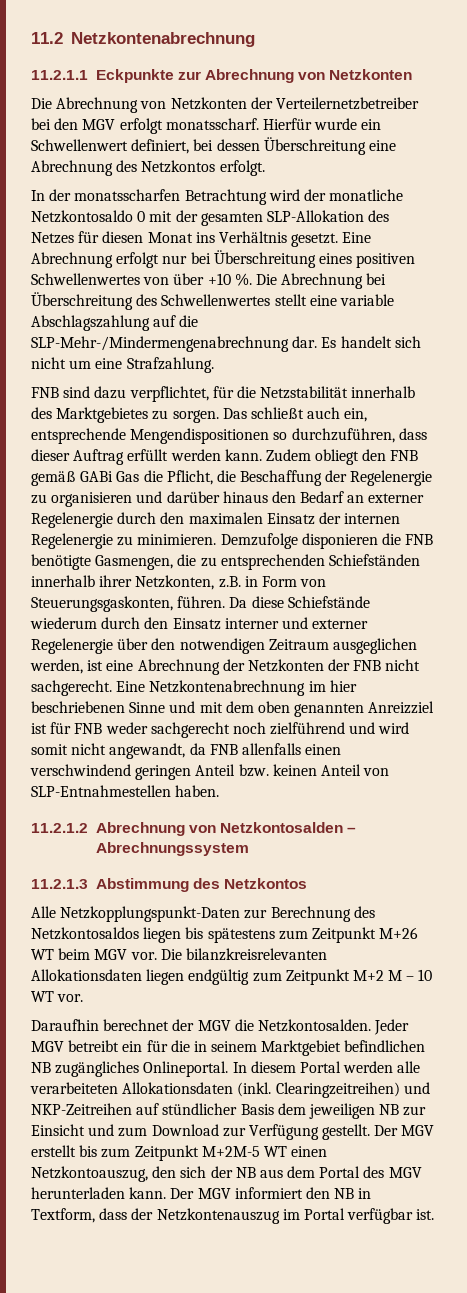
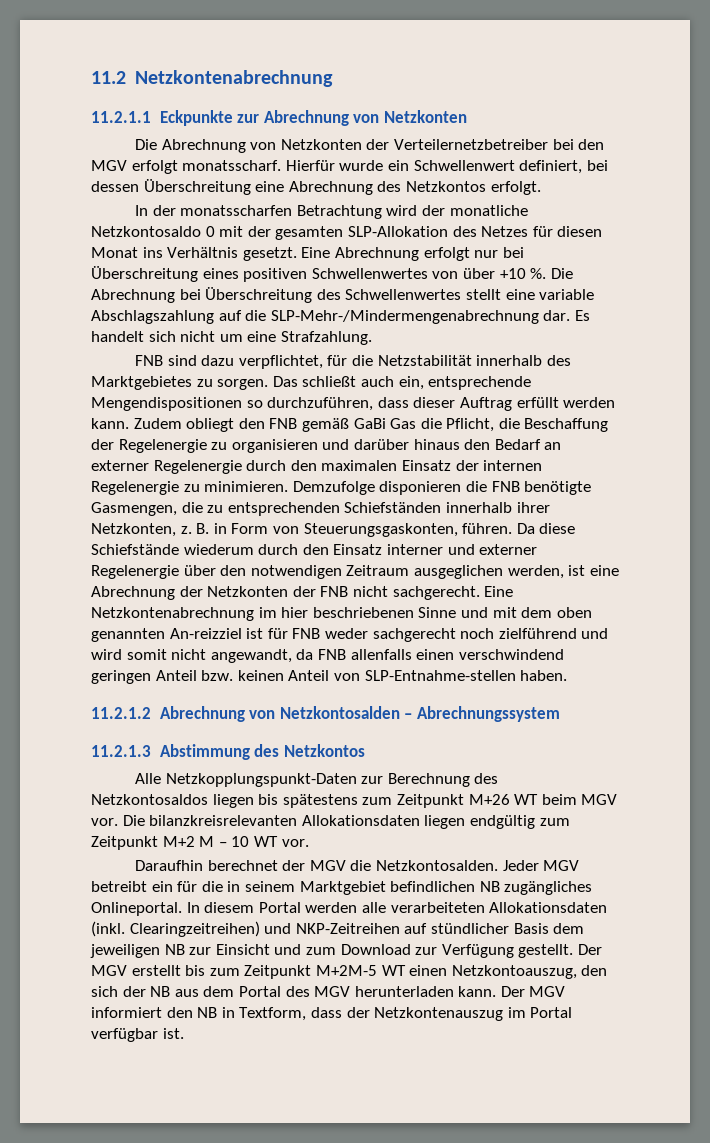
[80,471,114,482] GABi -> [353,418,386,429] GaBi
[218,576,241,588] z.B. -> [180,523,210,534] z. B.
[368,701,435,714] Anreizziel -> [169,628,242,639] An-reizziel
[31,785,171,797] SLP-Entnahmestellen -> [364,670,516,681] SLP-Entnahme-stellen

